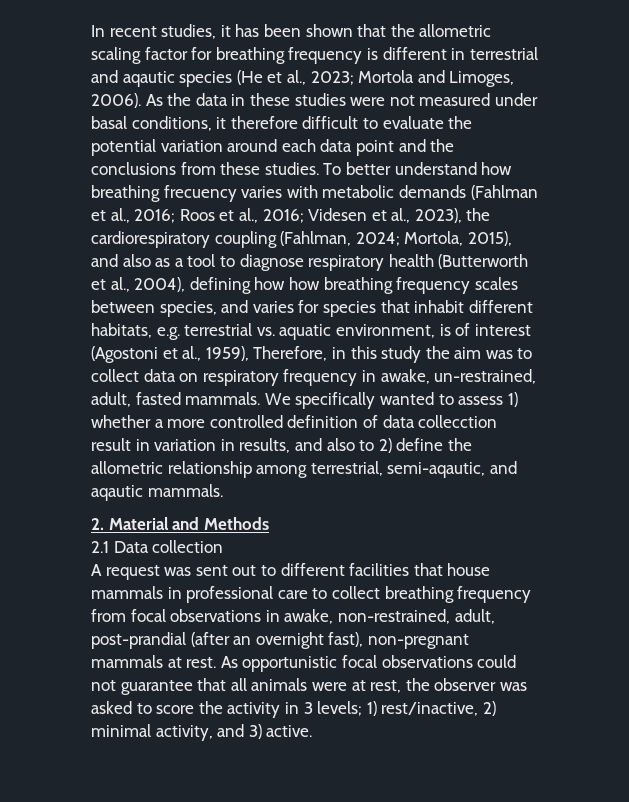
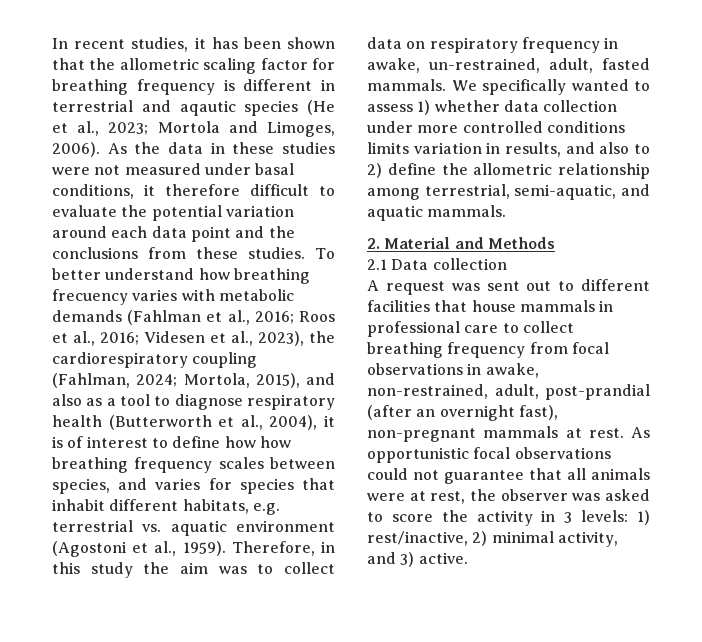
[189,277,251,294] defining -> [324,415,335,427] [52,436,221,448] it is of interest to define
[335,323,531,338] environment, is of interest -> [236,520,335,532] environment
[205,346,249,361] 1959), -> [182,541,226,556] 1959).
[154,415,498,428] [91,438,150,451] a more controlled definition of data collecction result in -> [503,100,618,112] [367,121,625,133] [367,142,409,154] data collection under more controlled conditions limits
[387,461,517,478] [91,485,143,501] semi-aqautic, and aqautic -> [514,184,650,200] [367,205,423,221] semi-aquatic, and aquatic
[317,701,363,716] levels; -> [581,510,629,522] levels:

